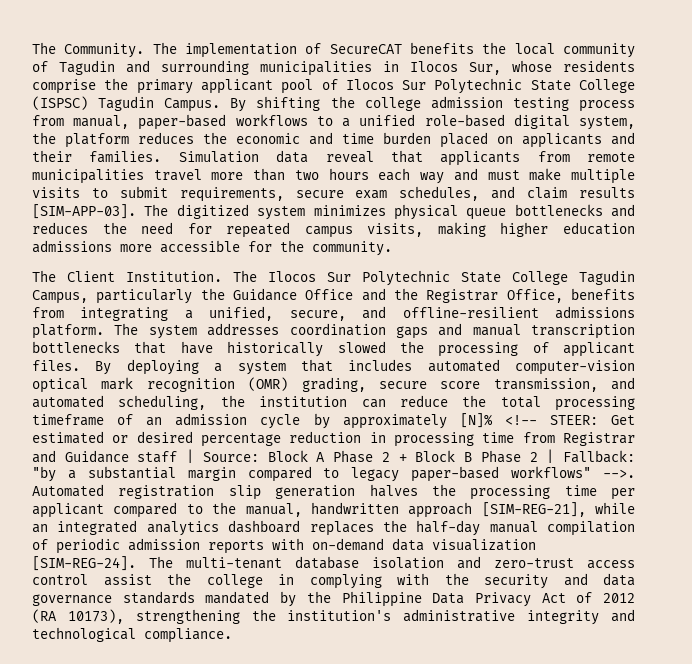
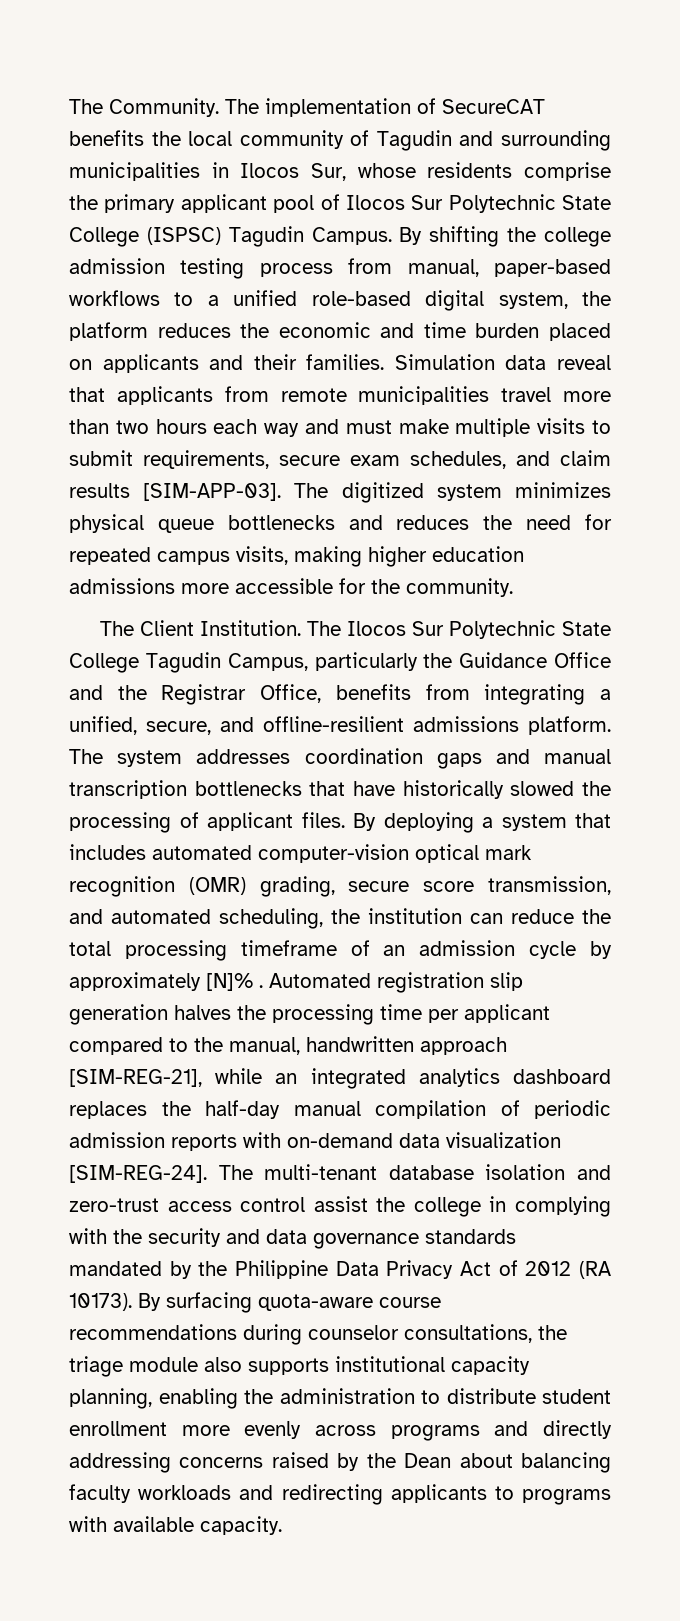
[504,415,636,425] [32,431,635,447] [32,449,636,463] [32,466,636,482] <!-- STEER: Get estimated or desired percentage reduction in processing time from Registrar and Guidance staff | Source: Block A Phase 2 + Block B Phase 2 | Fallback: "by a substantial margin compared to legacy paper-based workflows" -->. -> [259,985,263,988] .
[67,609,635,625] [32,627,232,643] 10173), strengthening the institution's administrative integrity and technological compliance. -> [69,1292,441,1313] [69,1324,567,1345] [69,1356,530,1377] [69,1388,611,1409] [69,1420,612,1441] [69,1452,612,1473] [69,1484,611,1505] [69,1516,282,1535] 10173). By surfacing quota-aware course recommendations during counselor consultations, the triage module also supports institutional capacity planning, enabling the administration to distribute student enrollment more evenly across programs and directly addressing concerns raised by the Dean about balancing faculty workloads and redirecting applicants to programs with available capacity.

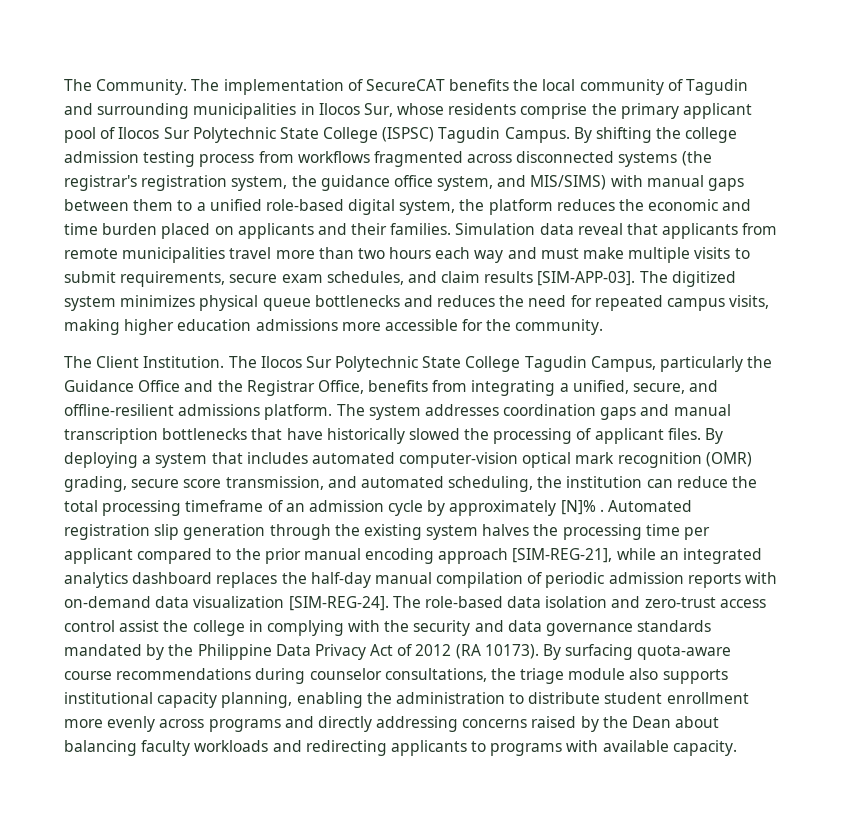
[407,259,611,277] [69,290,160,306] manual, paper-based workflows -> [297,151,712,167] [64,175,745,191] [64,199,174,211] workflows fragmented across disconnected systems (the registrar's registration system, the guidance office system, and MIS/SIMS) with manual gaps between them
(168, 1014) none -> [269,524,479,540] through the existing system
[229,1036,414,1055] manual, handwritten -> [264,548,435,564] prior manual encoding
[264,1164,474,1180] multi-tenant database -> [424,596,542,608] role-based data

